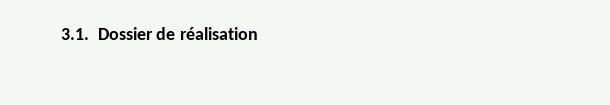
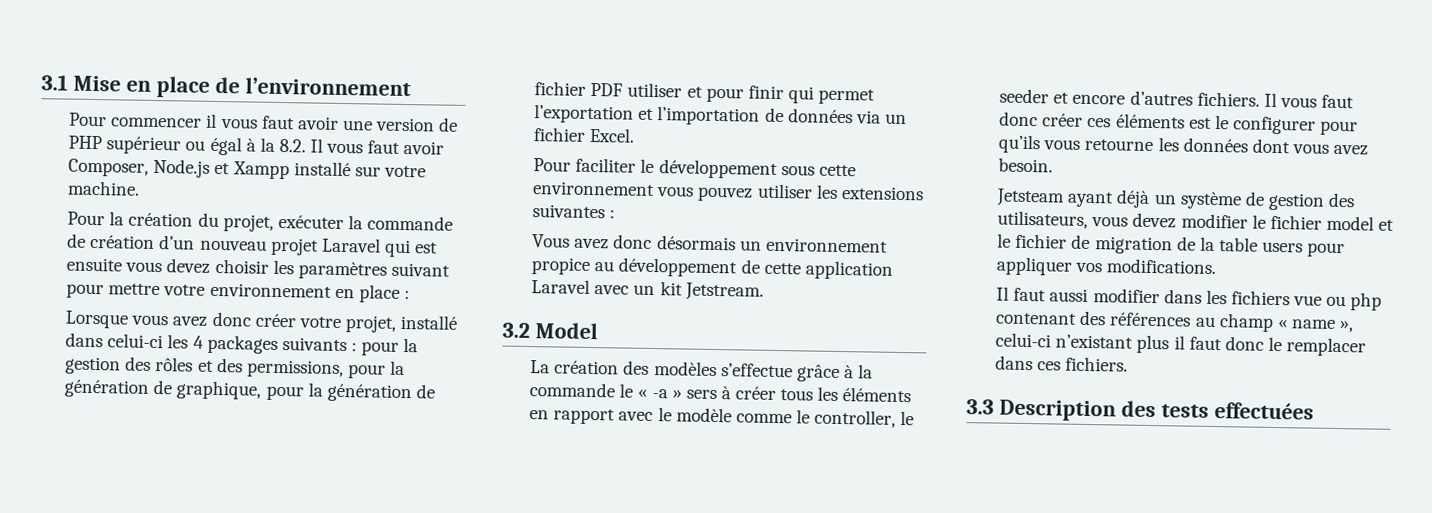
[61,27,259,40] 3.1. Dossier de réalisation -> [41,74,411,98] [69,112,459,132] [68,135,445,156] [68,158,426,180] [67,180,141,196] [67,211,454,232] [67,233,439,258] [66,257,450,280] [66,282,410,303] [65,310,459,333] [65,332,419,356] [65,356,406,379] [64,379,435,403] [534,81,876,105] [534,104,907,126] [533,127,636,143] [533,157,856,179] [532,181,924,202] [532,204,616,219] [532,234,888,253] [531,257,893,280] [531,279,764,301] [502,322,598,340] [530,360,874,382] [529,382,912,403] [529,407,915,428] [999,88,1355,109] [999,111,1359,136] [998,134,1369,156] [998,157,1054,173] [996,188,1356,211] [997,210,1395,231] [997,233,1346,258] [996,256,1218,276] [996,286,1383,311] [995,310,1355,333] [995,332,1367,357] [995,355,1129,372] [966,399,1314,422] 3.1 Mise en place de l’environnement // Pour commencer il vous faut avoir une version de PHP supérieur ou égal à la 8.2. Il vous faut avoir Composer, Node.js et Xampp installé sur votre machine. // Pour la création du projet, exécuter la commande de création d’un nouveau projet Laravel qui est ensuite vous devez choisir les paramètres suivant pour mettre votre environnement en place : // Lorsque vous avez donc créer votre projet, installé dans celui-ci les 4 packages suivants : pour la gestion des rôles et des permissions, pour la génération de graphique, pour la génération de fichier PDF utiliser et pour finir qui permet l’exportation et l’importation de données via un fichier Excel. // Pour faciliter le développement sous cette environnement vous pouvez utiliser les extensions suivantes : // Vous avez donc désormais un environnement propice au développement de cette application Laravel avec un kit Jetstream. // 3.2 Model // La création des modèles s’effectue grâce à la commande le « -a » sers à créer tous les éléments en rapport avec le modèle comme le controller, le seeder et encore d’autres fichiers. Il vous faut donc créer ces éléments est le configurer pour qu’ils vous retourne les données dont vous avez besoin. // Jetsteam ayant déjà un système de gestion des utilisateurs, vous devez modifier le fichier model et le fichier de migration de la table users pour appliquer vos modifications. // Il faut aussi modifier dans les fichiers vue ou php contenant des références au champ « name », celui-ci n’existant plus il faut donc le remplacer dans ces fichiers. // 3.3 Description des tests effectuées

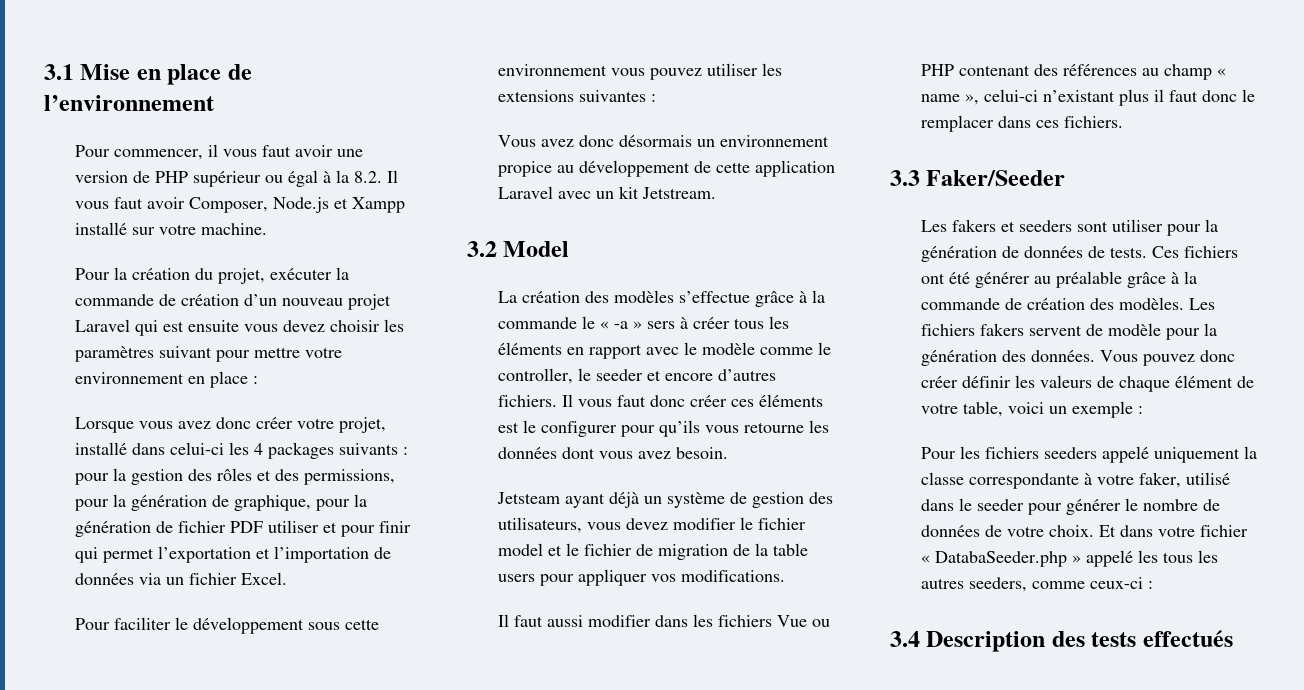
[111,117,203,128] commencer -> [114,149,204,160] commencer,
[1293,292,1383,311] vue ou php -> [777,615,831,627] [921,64,955,76] Vue ou PHP
(994, 407) none -> [926,170,1066,186] [921,219,1219,236] [921,246,1239,262] [921,271,1198,288] [921,297,1216,310] [921,323,1218,340] [921,350,1236,366] [921,375,1255,392] [921,401,1144,418] [921,446,1258,463] [921,472,1231,489] [921,498,1221,515] [921,525,1249,537] [921,550,1219,567] [921,577,1154,592] [890,631,920,647] Faker/Seeder // Les fakers et seeders sont utiliser pour la génération de données de tests. Ces fichiers ont été générer au préalable grâce à la commande de création des modèles. Les fichiers fakers servent de modèle pour la génération des données. Vous pouvez donc créer définir les valeurs de chaque élément de votre table, voici un exemple : // Pour les fichiers seeders appelé uniquement la classe correspondante à votre faker, utilisé dans le seeder pour générer le nombre de données de votre choix. Et dans votre fichier « DatabaSeeder.php » appelé les tous les autres seeders, comme ceux-ci : // 3.4
[1213,402,1314,420] effectuées -> [1142,630,1233,647] effectués

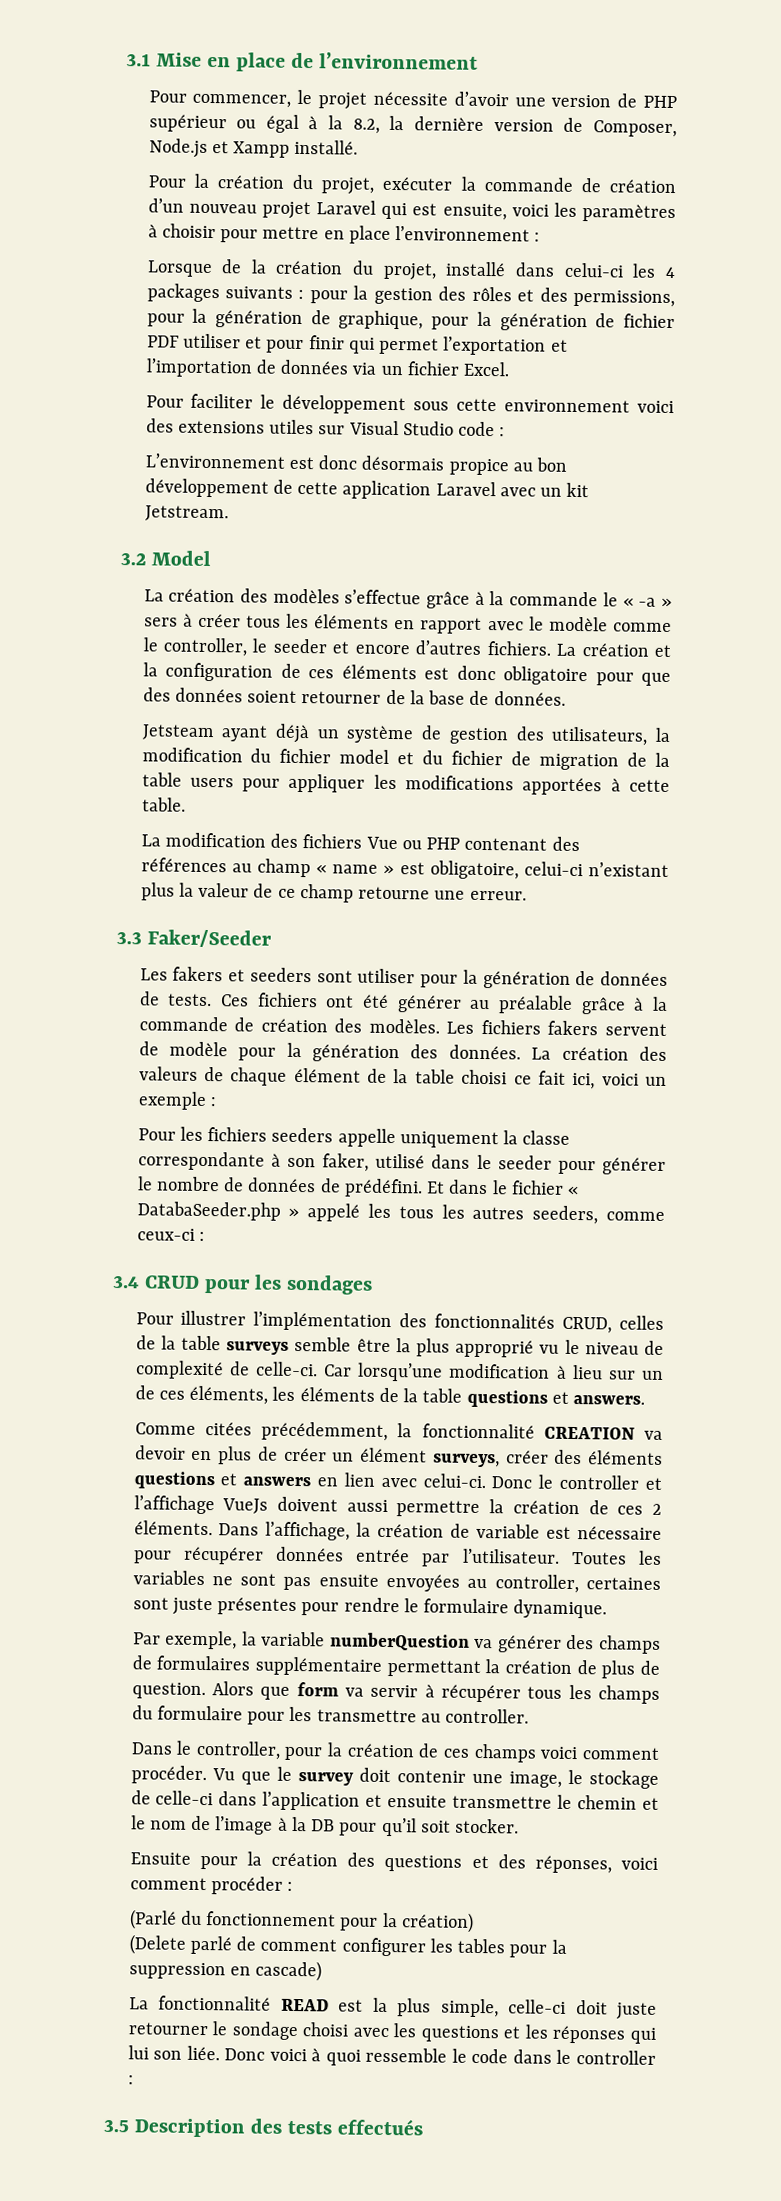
[208,144,334,157] il vous faut avoir -> [297,89,509,110] le projet nécessite d’avoir
[354,170,399,183] [75,197,406,213] [75,222,268,235] 8.2. Il vous faut avoir Composer, Node.js et Xampp installé sur votre machine. -> [352,115,677,138] [148,138,359,158] 8.2, la dernière version de Composer, Node.js et Xampp installé.
[188,319,405,332] [75,346,343,362] [75,371,249,388] ensuite vous devez choisir les paramètres suivant pour mettre votre environnement en place -> [442,202,676,223] [147,223,531,244] ensuite, voici les paramètres à choisir pour mettre en place l’environnement
[139,417,335,429] vous avez donc créer votre -> [221,259,375,275] de la création du
[611,63,783,80] [498,90,657,102] [498,135,830,147] vous pouvez utiliser les extensions suivantes : // Vous avez donc désormais un environnement -> [637,400,674,414] [145,418,506,437] [144,453,445,471] voici des extensions utiles sur Visual Studio code : // L’environnement est donc désormais
(575, 169) none -> [536,457,568,472] bon
[562,394,824,407] [498,420,830,437] [498,447,729,459] Il vous faut donc créer ces éléments est le configurer pour qu’ils vous retourne les données dont vous avez besoin. -> [556,643,671,658] [142,662,671,687] [142,687,566,706] La création et la configuration de ces éléments est donc obligatoire pour que des données soient retourner de la base de données.
[587,517,754,530] vous devez modifier le -> [654,727,671,743] [141,747,272,763] la modification du
[566,543,580,556] le -> [422,750,444,765] du
[651,570,786,582] [498,614,714,627] vos modifications. // Il faut aussi modifier dans les -> [373,774,670,796] [141,797,186,812] [140,832,299,848] les modifications apportées à cette table. // La modification des
[965,89,1256,106] [921,115,1124,132] », celui-ci n’existant plus il faut donc le remplacer dans ces fichiers. -> [383,860,669,880] [140,882,527,903] » est obligatoire, celui-ci n’existant plus la valeur de ce champ retourne une erreur.
[1100,350,1236,366] [921,375,1036,388] Vous pouvez donc créer définir les -> [531,1046,667,1061] La création des
[921,401,1004,417] votre table, -> [393,1069,596,1090] la table choisi ce fait ici,
[1102,446,1150,463] appelé -> [337,1128,396,1148] appelle
[1097,474,1135,485] votre -> [286,1157,316,1168] son
[1007,525,1095,537] votre choix. -> [343,1178,423,1198] prédéfini.
[1158,526,1196,537] votre -> [491,1180,508,1195] le
(920, 639) none -> [144,1274,374,1295] [135,1310,664,1334] [135,1335,664,1358] [134,1360,664,1382] [134,1385,646,1408] [134,1421,663,1441] [134,1445,663,1468] [133,1471,663,1490] [133,1495,662,1517] [133,1520,662,1541] [132,1546,662,1567] [132,1570,661,1594] [132,1597,608,1619] [132,1630,661,1654] [131,1655,660,1679] [131,1681,660,1704] [131,1705,530,1725] [130,1740,660,1763] [130,1765,659,1789] [130,1790,659,1811] [130,1815,520,1837] [129,1851,658,1874] [129,1876,294,1895] [129,1909,474,1933] [128,1934,567,1958] [128,1960,323,1982] [128,1995,657,2020] [127,2021,657,2044] [127,2045,656,2066] [127,2075,134,2085] [103,2119,129,2133] CRUD pour les sondages // Pour illustrer l’implémentation des fonctionnalités CRUD, celles de la table surveys semble être la plus approprié vu le niveau de complexité de celle-ci. Car lorsqu’une modification à lieu sur un de ces éléments, les éléments de la table questions et answers. // Comme citées précédemment, la fonctionnalité CREATION va devoir en plus de créer un élément surveys, créer des éléments questions et answers en lien avec celui-ci. Donc le controller et l’affichage VueJs doivent aussi permettre la création de ces 2 éléments. Dans l’affichage, la création de variable est nécessaire pour récupérer données entrée par l’utilisateur. Toutes les variables ne sont pas ensuite envoyées au controller, certaines sont juste présentes pour rendre le formulaire dynamique. // Par exemple, la variable numberQuestion va générer des champs de formulaires supplémentaire permettant la création de plus de question. Alors que form va servir à récupérer tous les champs du formulaire pour les transmettre au controller. // Dans le controller, pour la création de ces champs voici comment procéder. Vu que le survey doit contenir une image, le stockage de celle-ci dans l’application et ensuite transmettre le chemin et le nom de l’image à la DB pour qu’il soit stocker. // Ensuite pour la création des questions et des réponses, voici comment procéder : // (Parlé du fonctionnement pour la création) // (Delete parlé de comment configurer les tables pour la suppression en cascade) // La fonctionnalité READ est la plus simple, celle-ci doit juste retourner le sondage choisi avec les questions et les réponses qui lui son liée. Donc voici à quoi ressemble le code dans le controller : // 3.5

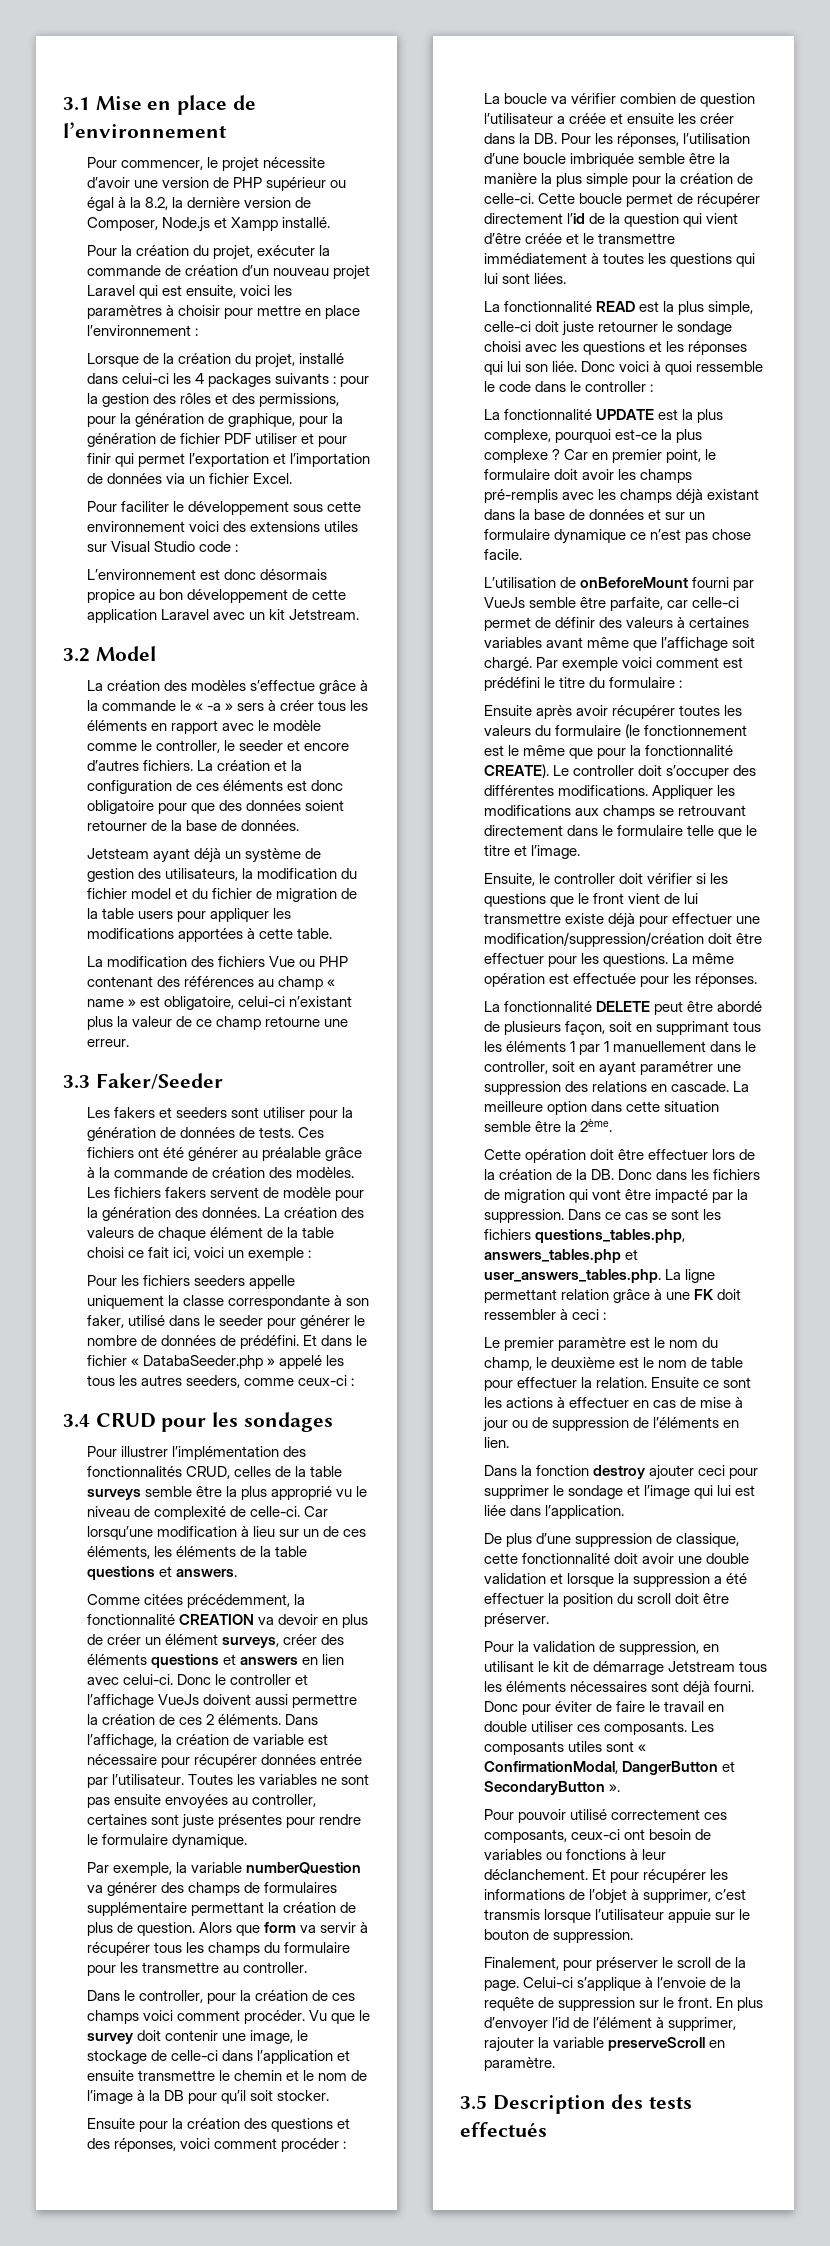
[129,1909,474,1933] [128,1934,567,1958] [128,1960,323,1982] (Parlé du fonctionnement pour la création) // (Delete parlé de comment configurer les tables pour la suppression en cascade) -> [483,93,755,107] [483,113,734,124] [483,133,750,147] [483,153,730,167] [483,173,753,187] [483,193,760,207] [483,213,738,227] [483,233,675,244] [483,253,755,267] [483,273,566,284] La boucle va vérifier combien de question l’utilisateur a créée et ensuite les créer dans la DB. Pour les réponses, l’utilisation d’une boucle imbriquée semble être la manière la plus simple pour la création de celle-ci. Cette boucle permet de récupérer directement l’id de la question qui vient d’être créée et le transmettre immédiatement à toutes les questions qui lui sont liées.
(134, 2080) none -> [483,409,723,423] [483,429,702,443] [483,449,716,463] [483,469,692,483] [483,489,759,504] [483,509,705,520] [483,529,751,544] [483,549,522,560] [483,577,754,591] [483,597,739,611] [483,617,749,631] [483,637,755,651] [483,657,743,671] [483,677,682,691] [483,705,742,719] [483,724,747,738] [483,745,733,759] [483,764,756,779] [483,785,735,799] [483,805,746,819] [483,825,757,839] [483,845,580,859] [483,873,728,886] [483,893,698,907] [483,913,760,928] [483,932,762,947] [483,953,734,967] [483,973,757,987] [483,1001,762,1015] [483,1021,761,1035] [483,1041,756,1055] [483,1061,741,1076] [483,1081,749,1095] [483,1101,719,1115] [483,1119,612,1132] [483,1149,755,1163] [483,1169,760,1180] [483,1189,748,1203] [483,1209,721,1223] [483,1229,685,1243] [483,1249,638,1263] [483,1269,715,1283] [483,1289,741,1303] [483,1309,606,1320] [483,1337,718,1351] [483,1357,743,1371] [483,1377,751,1391] [483,1397,743,1408] [482,1417,739,1432] [483,1437,509,1448] [483,1465,758,1480] [483,1485,755,1499] [483,1505,624,1519] [483,1533,739,1547] [483,1553,749,1564] [483,1573,747,1587] [483,1593,729,1607] [483,1613,549,1627] [483,1641,719,1655] [483,1661,767,1675] [483,1681,754,1696] [483,1701,724,1715] [483,1721,714,1735] [483,1741,646,1755] [483,1761,735,1775] [483,1781,620,1795] [483,1809,727,1823] [483,1829,711,1843] [483,1849,666,1860] [483,1869,728,1883] [483,1889,746,1904] [483,1909,750,1923] [483,1929,633,1943] [483,1957,746,1971] [483,1977,741,1991] [483,1997,763,2011] [483,2017,736,2032] [483,2037,725,2052] [483,2057,555,2071] // La fonctionnalité UPDATE est la plus complexe, pourquoi est-ce la plus complexe ? Car en premier point, le formulaire doit avoir les champs pré-remplis avec les champs déjà existant dans la base de données et sur un formulaire dynamique ce n’est pas chose facile. // L’utilisation de onBeforeMount fourni par VueJs semble être parfaite, car celle-ci permet de définir des valeurs à certaines variables avant même que l’affichage soit chargé. Par exemple voici comment est prédéfini le titre du formulaire : // Ensuite après avoir récupérer toutes les valeurs du formulaire (le fonctionnement est le même que pour la fonctionnalité CREATE). Le controller doit s’occuper des différentes modifications. Appliquer les modifications aux champs se retrouvant directement dans le formulaire telle que le titre et l’image. // Ensuite, le controller doit vérifier si les questions que le front vient de lui transmettre existe déjà pour effectuer une modification/suppression/création doit être effectuer pour les questions. La même opération est effectuée pour les réponses. // La fonctionnalité DELETE peut être abordé de plusieurs façon, soit en supprimant tous les éléments 1 par 1 manuellement dans le controller, soit en ayant paramétrer une suppression des relations en cascade. La meilleure option dans cette situation semble être la 2ème. // Cette opération doit être effectuer lors de la création de la DB. Donc dans les fichiers de migration qui vont être impacté par la suppression. Dans ce cas se sont les fichiers questions_tables.php, answers_tables.php et user_answers_tables.php. La ligne permettant relation grâce à une FK doit ressembler à ceci : // Le premier paramètre est le nom du champ, le deuxième est le nom de table pour effectuer la relation. Ensuite ce sont les actions à effectuer en cas de mise à jour ou de suppression de l’éléments en lien. // Dans la fonction destroy ajouter ceci pour supprimer le sondage et l’image qui lui est liée dans l’application. // De plus d’une suppression de classique, cette fonctionnalité doit avoir une double validation et lorsque la suppression a été effectuer la position du scroll doit être préserver. // Pour la validation de suppression, en utilisant le kit de démarrage Jetstream tous les éléments nécessaires sont déjà fourni. Donc pour éviter de faire le travail en double utiliser ces composants. Les composants utiles sont « ConfirmationModal, DangerButton et SecondaryButton ». // Pour pouvoir utilisé correctement ces composants, ceux-ci ont besoin de variables ou fonctions à leur déclanchement. Et pour récupérer les informations de l’objet à supprimer, c’est transmis lorsque l’utilisateur appuie sur le bouton de suppression. // Finalement, pour préserver le scroll de la page. Celui-ci s’applique à l’envoie de la requête de suppression sur le front. En plus d’envoyer l’id de l’élément à supprimer, rajouter la variable preserveScroll en paramètre.

